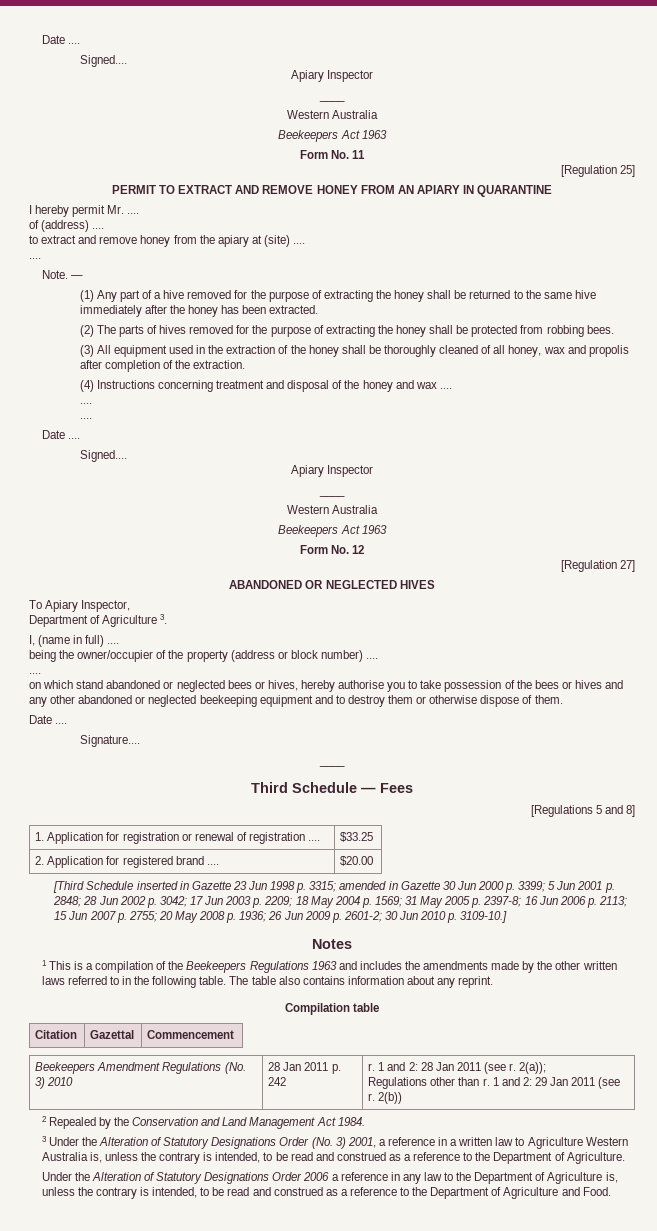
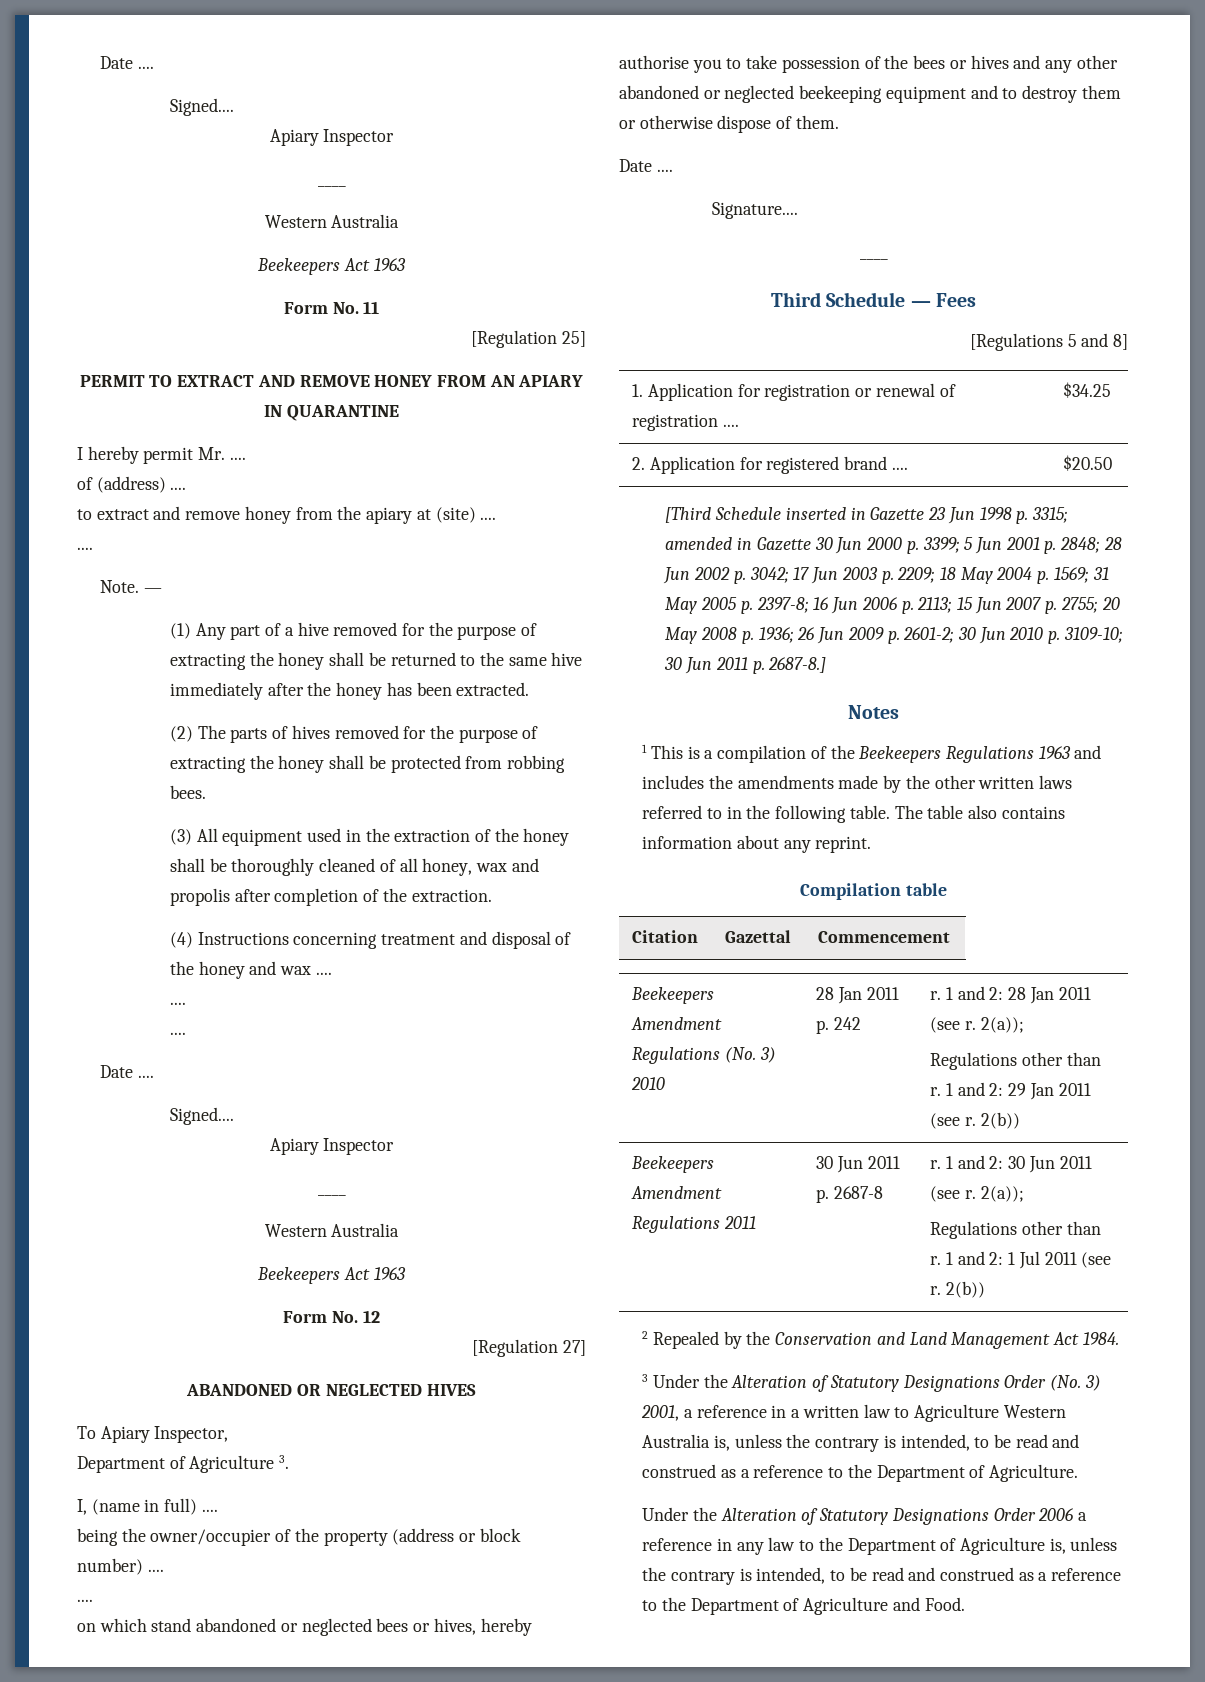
[340,832,374,842] $33.25 -> [1063,382,1112,398] $34.25
[340,856,374,866] $20.00 -> [1063,455,1113,471] $20.50
[460,911,508,923] 3109-10.] -> [1063,627,1123,643] [664,657,827,674] 3109-10; 30 Jun 2011 p. 2687-8.]
(403, 1098) none -> [631,1156,715,1173] [631,1186,723,1199] [632,1216,756,1233] [816,1156,900,1173] [816,1186,883,1203] [930,1155,1092,1173] [930,1186,1024,1202] [930,1221,1101,1239] [930,1251,1112,1269] [930,1281,985,1298] // Beekeepers Amendment Regulations 2011 | 30 Jun 2011 p. 2687-8 | r. 1 and 2: 30 Jun 2011 (see r. 2(a)); // Regulations other than r. 1 and 2: 1 Jul 2011 (see r. 2(b))

